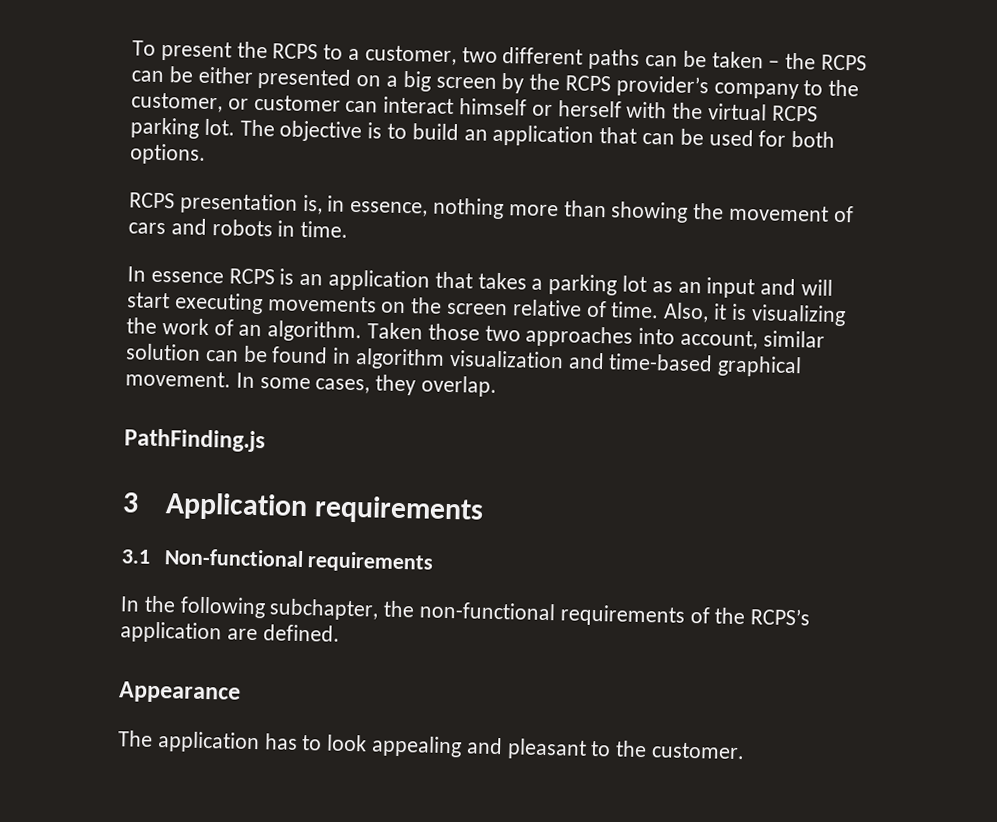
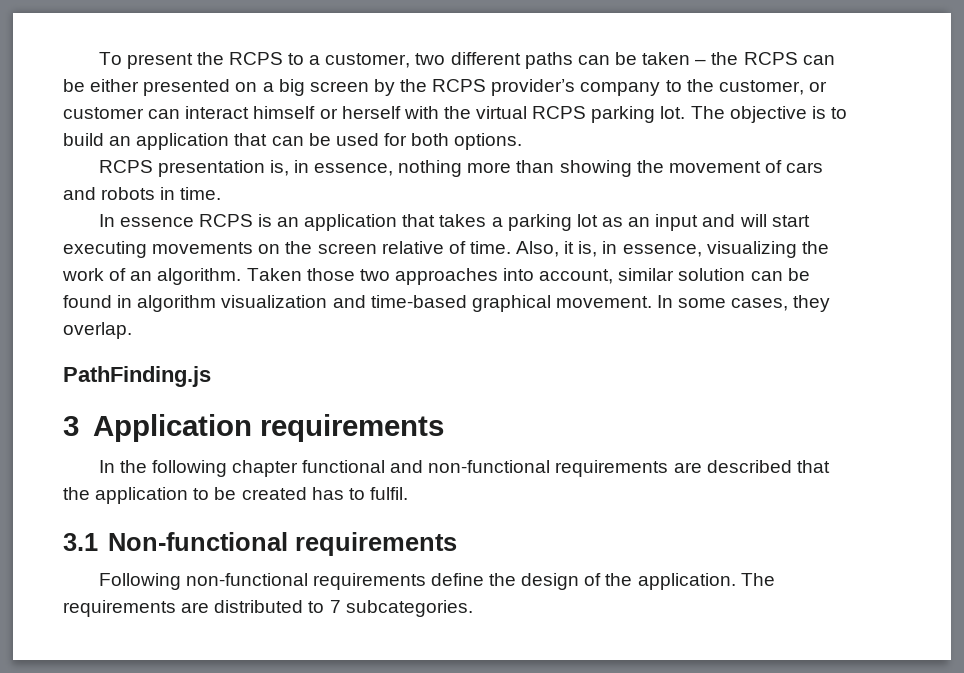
[730,303,747,321] is -> [578,241,702,257] is, in essence,
[121,548,435,573] [120,595,811,627] [120,621,340,644] [118,681,241,704] [118,730,746,760] 3.1 Non-functional requirements // In the following subchapter, the non-functional requirements of the RCPS’s application are defined. // Appearance // The application has to look appealing and pleasant to the customer. -> [98,460,830,477] [63,487,408,504] [63,532,457,556] [98,573,775,590] [63,600,473,617] In the following chapter functional and non-functional requirements are described that the application to be created has to fulfil. // 3.1 Non-functional requirements // Following non-functional requirements define the design of the application. The requirements are distributed to 7 subcategories.

